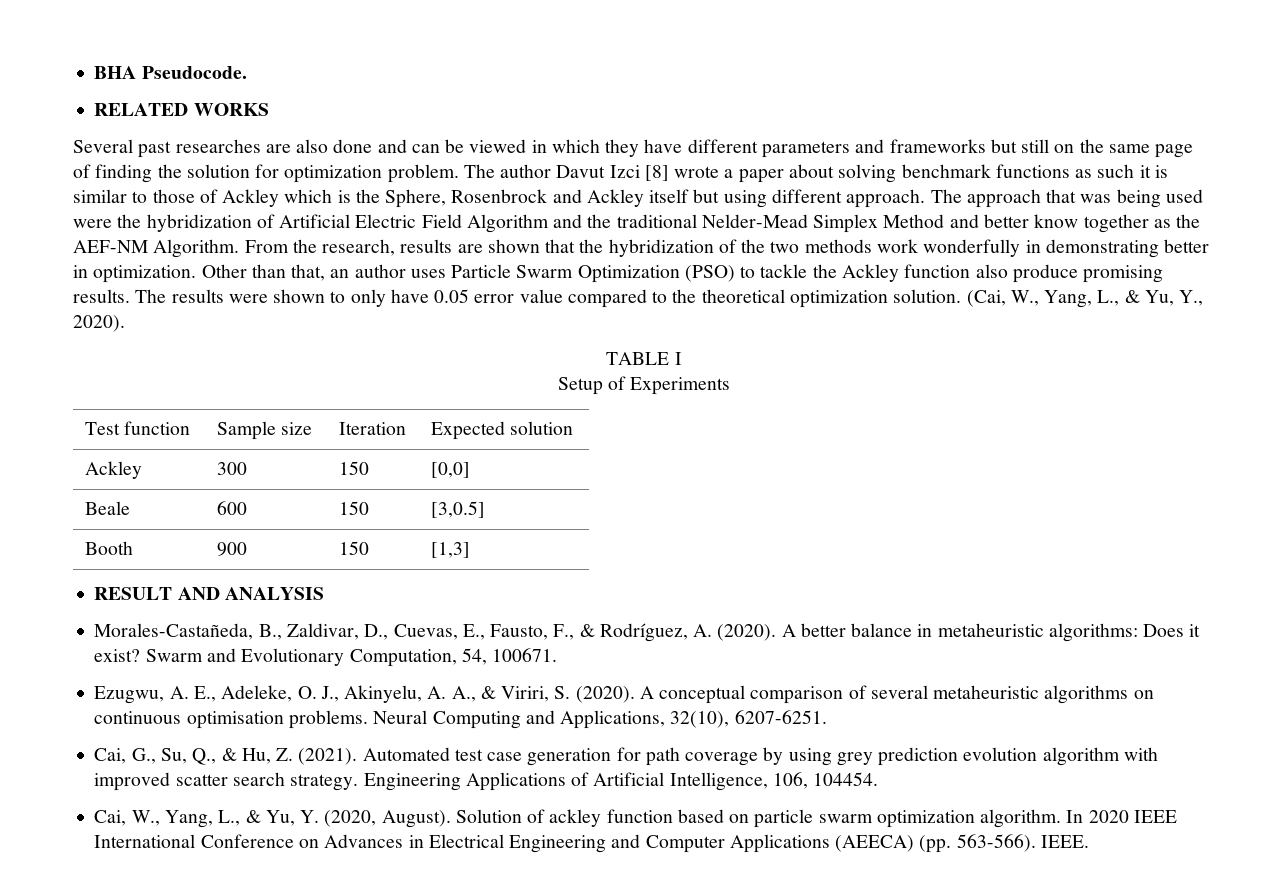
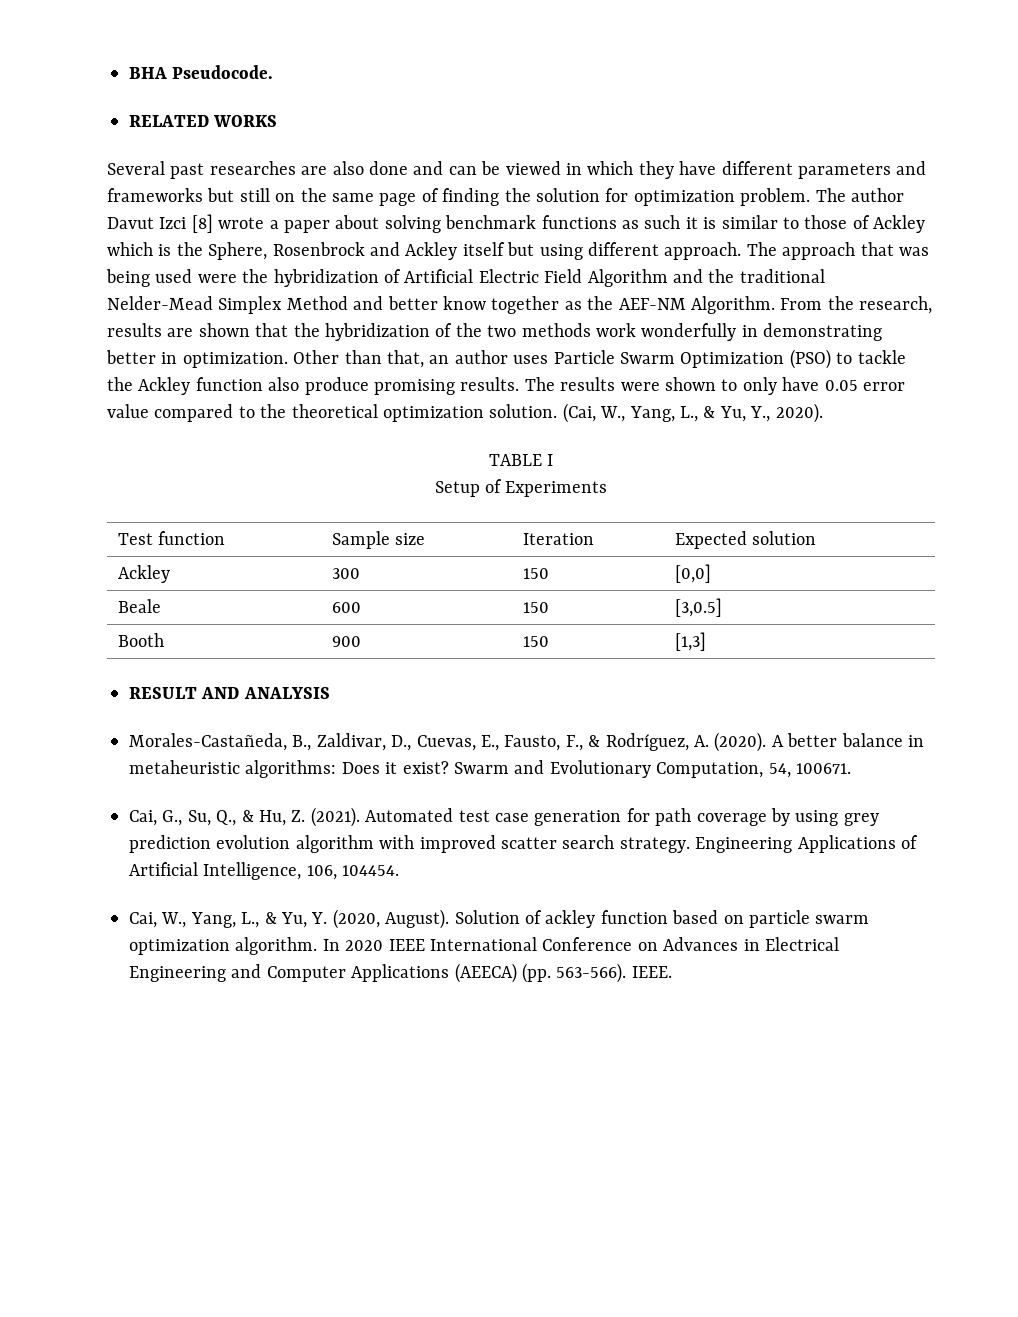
[94,685,1154,704] [94,710,827,729] // Ezugwu, A. E., Adeleke, O. J., Akinyelu, A. A., & Viriri, S. (2020). A conceptual comparison of several metaheuristic algorithms on continuous optimisation problems. Neural Computing and Applications, 32(10), 6207-6251. -> (851, 768) none

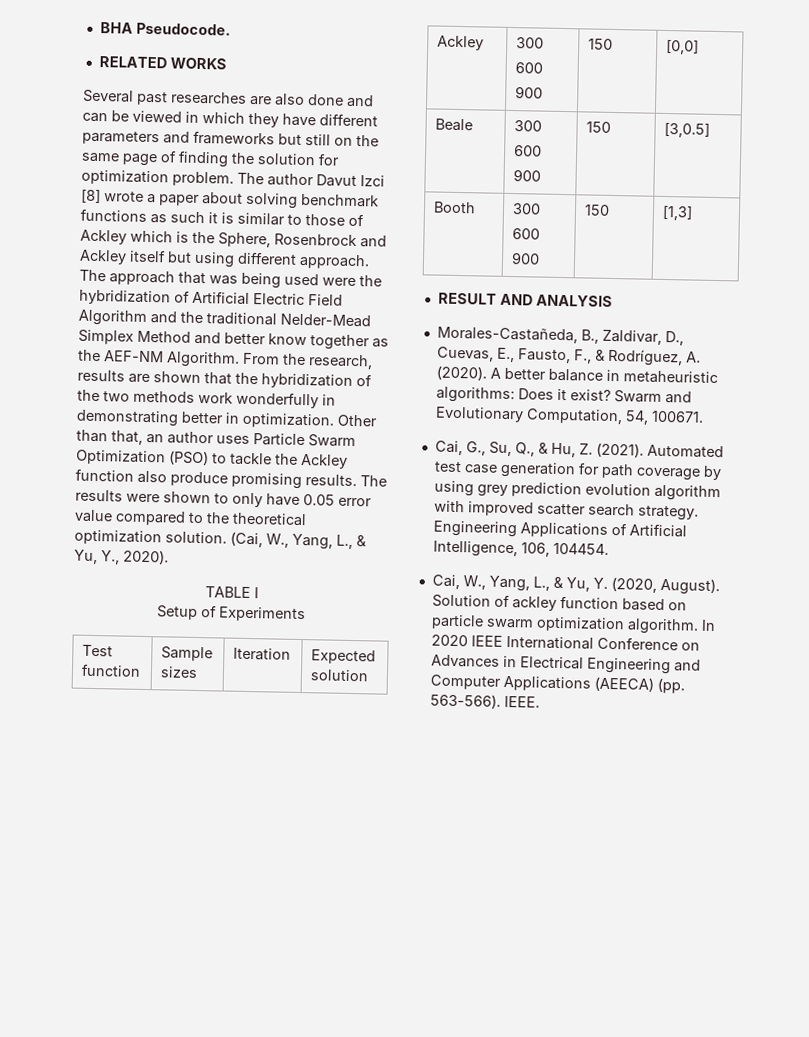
[395,533,426,545] size -> [159,666,198,679] sizes
(360, 573) none -> [514,62,543,74] [514,86,543,99] // 600 // 900
[331,602,361,613] 600 -> [513,120,542,132] [513,145,542,157] [512,169,541,182] 300 // 600 // 900
(164, 640) none -> [511,203,541,215] [511,228,540,240] 300 // 600 //

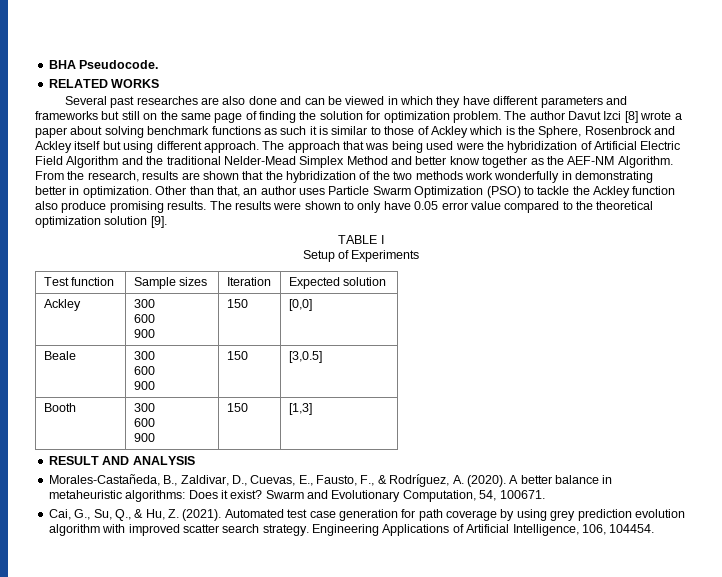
[165,531,367,550] [74,549,169,565] solution. (Cai, W., Yang, L., & Yu, Y., 2020). -> [104,216,167,228] solution [9].
[431,574,720,596] [431,594,687,612] [430,614,716,635] [430,634,700,651] [430,654,701,675] [429,674,685,694] [429,693,540,709] // Cai, W., Yang, L., & Yu, Y. (2020, August). Solution of ackley function based on particle swarm optimization algorithm. In 2020 IEEE International Conference on Advances in Electrical Engineering and Computer Applications (AEECA) (pp. 563-566). IEEE. -> (655, 528) none

